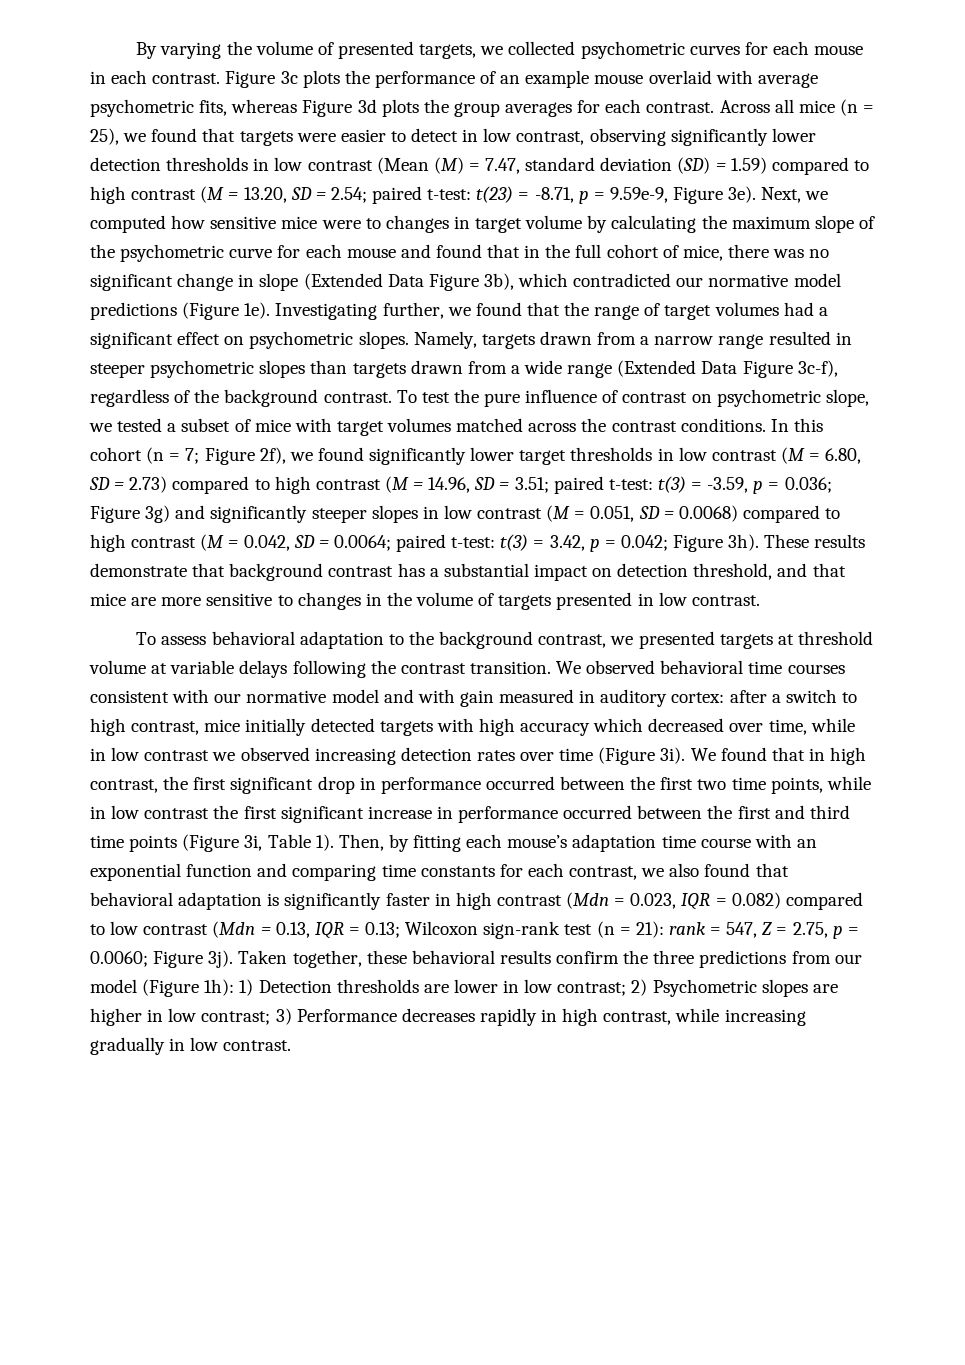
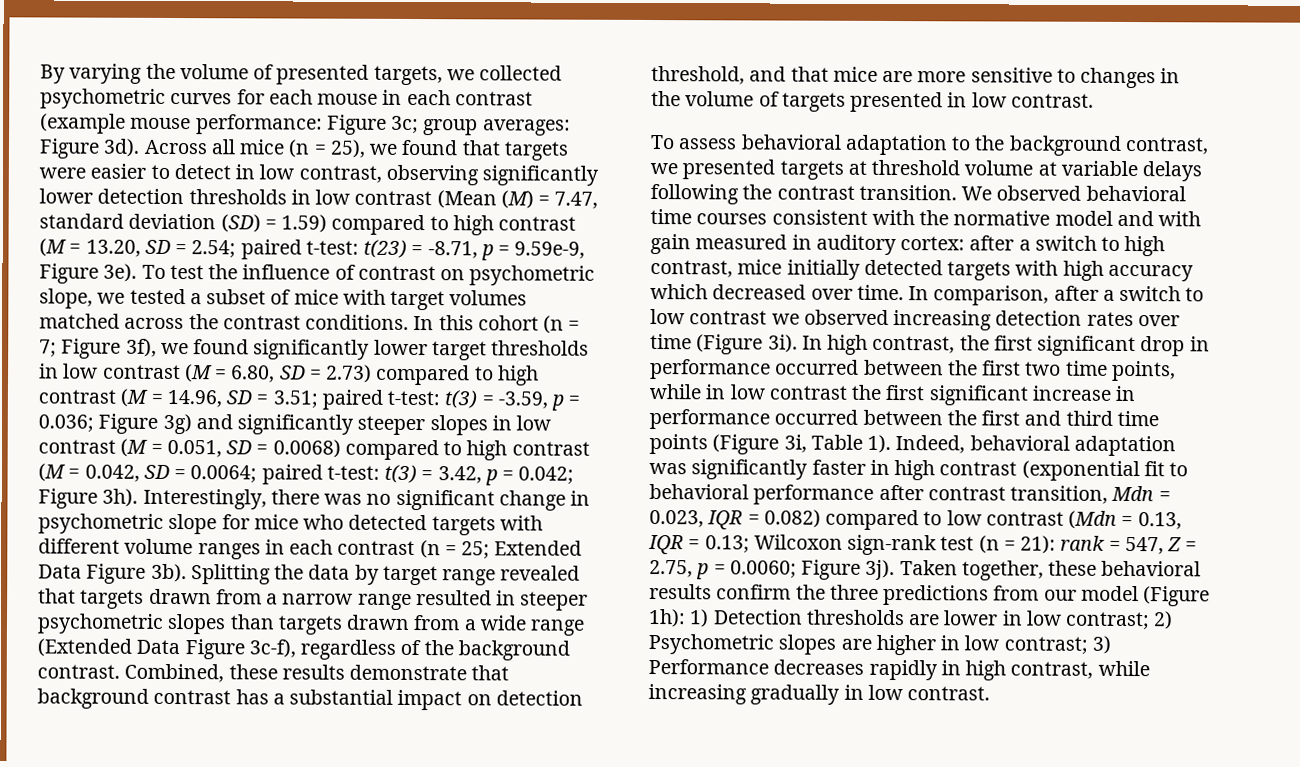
[152,70,818,88] [90,99,715,117] contrast. Figure 3c plots the performance of an example mouse overlaid with average psychometric fits, whereas Figure 3d plots the group averages for each contrast. -> [454,91,533,106] [40,113,571,136] [39,138,141,159] contrast (example mouse performance: Figure 3c; group averages: Figure 3d).
[761,187,829,203] [90,215,875,233] [90,244,830,262] [90,273,841,291] [90,302,828,320] [90,331,852,349] [90,360,838,378] [90,389,392,407] Next, we computed how sensitive mice were to changes in target volume by calculating the maximum slope of the psychometric curve for each mouse and found that in the full cohort of mice, there was no significant change in slope (Extended Data Figure 3b), which contradicted our normative model predictions (Figure 1e). Investigating further, we found that the range of target volumes had a significant effect on psychometric slopes. Namely, targets drawn from a narrow range resulted in steeper psychometric slopes than targets drawn from a wide range (Extended Data Figure 3c-f), regardless of the background contrast. -> (138, 272) none
[484,393,521,407] pure -> (239, 272) none
[259,447,286,464] 2f), -> [125,338,157,357] 3f),
[764,534,810,548] These -> [142,488,591,511] [38,513,543,536] [38,538,583,560] [38,563,581,586] [38,588,589,611] [37,613,586,636] [37,638,570,661] [37,663,278,683] Interestingly, there was no significant change in psychometric slope for mice who detected targets with different volume ranges in each contrast (n = 25; Extended Data Figure 3b). Splitting the data by target range revealed that targets drawn from a narrow range resulted in steeper psychometric slopes than targets drawn from a wide range (Extended Data Figure 3c-f), regardless of the background contrast. Combined, these
[214,693,242,703] our -> [919,210,950,226] the
[768,718,855,735] [90,748,106,761] time, while in -> [856,284,1205,306] time. In comparison, after a switch to
[690,747,825,761] We found that in -> [801,335,823,350] In
[338,834,817,852] [90,863,789,881] [90,892,280,910] Then, by fitting each mouse’s adaptation time course with an exponential function and comparing time constants for each contrast, we also found that behavioral adaptation is -> [895,435,1176,457] [649,462,687,475] Indeed, behavioral adaptation was
[566,892,610,909] (Mdn -> [1021,460,1189,482] [649,483,1155,505] (exponential fit to behavioral performance after contrast transition, Mdn

